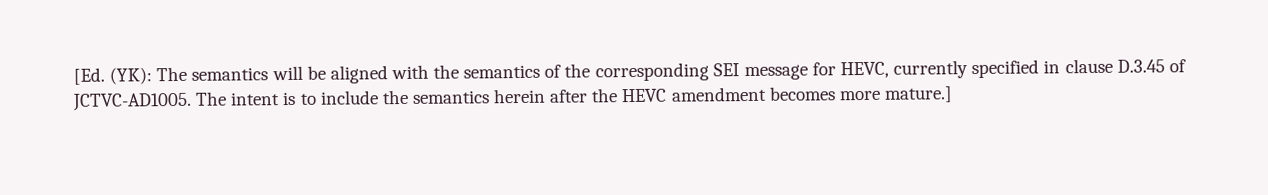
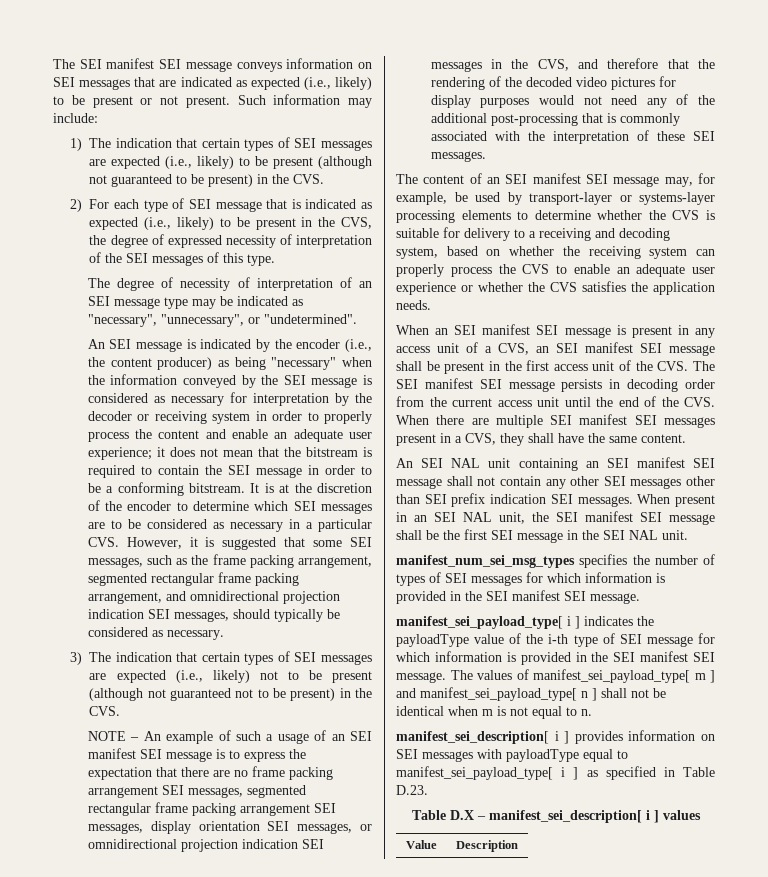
[73,58,1186,85] [72,86,953,111] [Ed. (YK): The semantics will be aligned with the semantics of the corresponding SEI message for HEVC, currently specified in clause D.3.45 of JCTVC-AD1005. The intent is to include the semantics herein after the HEVC amendment becomes more mature.] -> [53,58,373,72] [53,77,372,90] [53,94,372,108] [53,113,98,123] [70,137,373,151] [89,156,372,169] [89,174,325,187] [70,198,373,212] [89,217,372,230] [89,234,373,248] [89,252,276,266] [87,277,372,291] [87,296,303,309] [87,314,357,327] [87,339,373,352] [87,357,372,370] [87,374,372,388] [87,392,372,406] [87,411,372,424] [87,429,372,442] [87,447,373,460] [87,465,373,478] [87,482,373,496] [87,500,372,514] [87,519,373,532] [87,537,373,550] [87,554,372,568] [87,572,299,586] [87,591,340,604] [87,609,340,622] [87,627,224,640] [70,651,373,665] [89,670,373,683] [89,688,372,701] [89,706,121,716] [87,730,372,744] [87,748,306,762] [87,766,333,780] [87,785,306,798] [87,802,336,816] [87,821,372,834] [87,839,324,852] [430,58,715,72] [430,76,676,90] [430,94,715,108] [430,113,680,126] [430,130,715,144] [430,151,486,162] [396,173,715,187] [396,192,715,205] [396,210,715,223] [396,227,670,241] [396,246,715,259] [396,264,715,277] [396,281,715,295] [396,300,431,310] [396,324,715,338] [396,342,715,356] [396,360,715,374] [396,378,715,392] [396,396,715,407] [396,414,715,428] [396,433,686,446] [396,457,715,471] [396,476,715,489] [396,493,715,507] [396,511,715,525] [396,529,688,543] [396,554,715,568] [396,572,665,586] [396,590,640,604] [396,616,654,629] [396,633,715,647] [396,651,715,665] [396,669,715,683] [396,687,666,701] [396,706,592,719] [396,730,715,744] [396,749,628,762] [396,766,715,780] [396,785,428,795] [411,810,701,823] [406,840,437,849] [456,840,518,852] The SEI manifest SEI message conveys information on SEI messages that are indicated as expected (i.e., likely) to be present or not present. Such information may include: // 1) The indication that certain types of SEI messages are expected (i.e., likely) to be present (although not guaranteed to be present) in the CVS. // 2) For each type of SEI message that is indicated as expected (i.e., likely) to be present in the CVS, the degree of expressed necessity of interpretation of the SEI messages of this type. // The degree of necessity of interpretation of an SEI message type may be indicated as "necessary", "unnecessary", or "undetermined". // An SEI message is indicated by the encoder (i.e., the content producer) as being "necessary" when the information conveyed by the SEI message is considered as necessary for interpretation by the decoder or receiving system in order to properly process the content and enable an adequate user experience; it does not mean that the bitstream is required to contain the SEI message in order to be a conforming bitstream. It is at the discretion of the encoder to determine which SEI messages are to be considered as necessary in a particular CVS. However, it is suggested that some SEI messages, such as the frame packing arrangement, segmented rectangular frame packing arrangement, and omnidirectional projection indication SEI messages, should typically be considered as necessary. // 3) The indication that certain types of SEI messages are expected (i.e., likely) not to be present (although not guaranteed not to be present) in the CVS. // NOTE – An example of such a usage of an SEI manifest SEI message is to express the expectation that there are no frame packing arrangement SEI messages, segmented rectangular frame packing arrangement SEI messages, display orientation SEI messages, or omnidirectional projection indication SEI messages in the CVS, and therefore that the rendering of the decoded video pictures for display purposes would not need any of the additional post-processing that is commonly associated with the interpretation of these SEI messages. // The content of an SEI manifest SEI message may, for example, be used by transport-layer or systems-layer processing elements to determine whether the CVS is suitable for delivery to a receiving and decoding system, based on whether the receiving system can properly process the CVS to enable an adequate user experience or whether the CVS satisfies the application needs. // When an SEI manifest SEI message is present in any access unit of a CVS, an SEI manifest SEI message shall be present in the first access unit of the CVS. The SEI manifest SEI message persists in decoding order from the current access unit until the end of the CVS. When there are multiple SEI manifest SEI messages present in a CVS, they shall have the same content. // An SEI NAL unit containing an SEI manifest SEI message shall not contain any other SEI messages other than SEI prefix indication SEI messages. When present in an SEI NAL unit, the SEI manifest SEI message shall be the first SEI message in the SEI NAL unit. // manifest_num_sei_msg_types specifies the number of types of SEI messages for which information is provided in the SEI manifest SEI message. // manifest_sei_payload_type[ i ] indicates the payloadType value of the i-th type of SEI message for which information is provided in the SEI manifest SEI message. The values of manifest_sei_payload_type[ m ] and manifest_sei_payload_type[ n ] shall not be identical when m is not equal to n. // manifest_sei_description[ i ] provides information on SEI messages with payloadType equal to manifest_sei_payload_type[ i ] as specified in Table D.23. // Table D.X – manifest_sei_description[ i ] values // Value | Description

